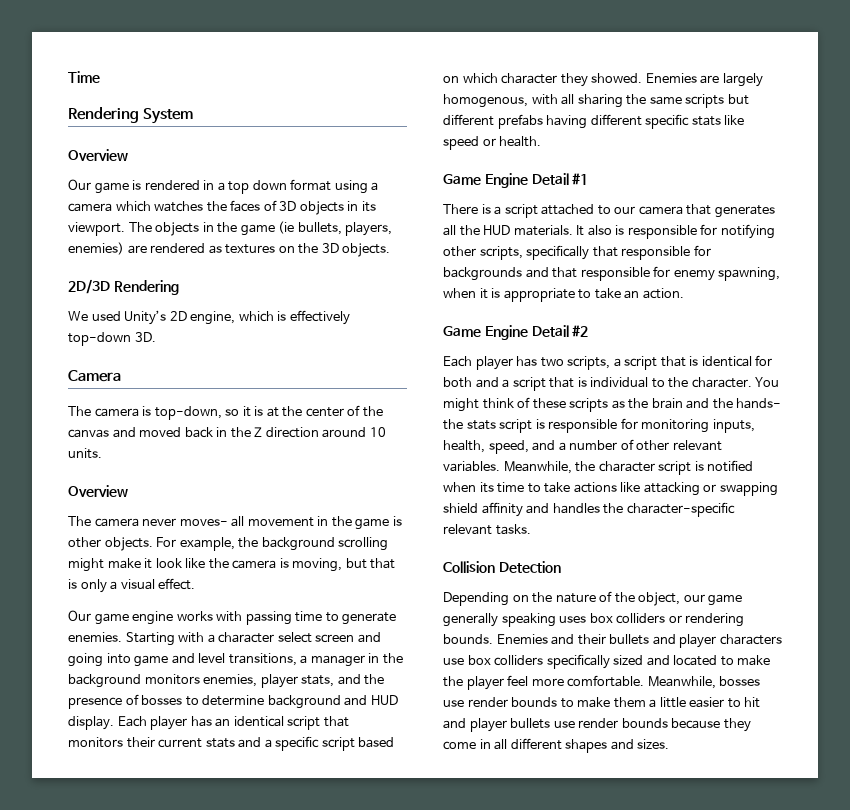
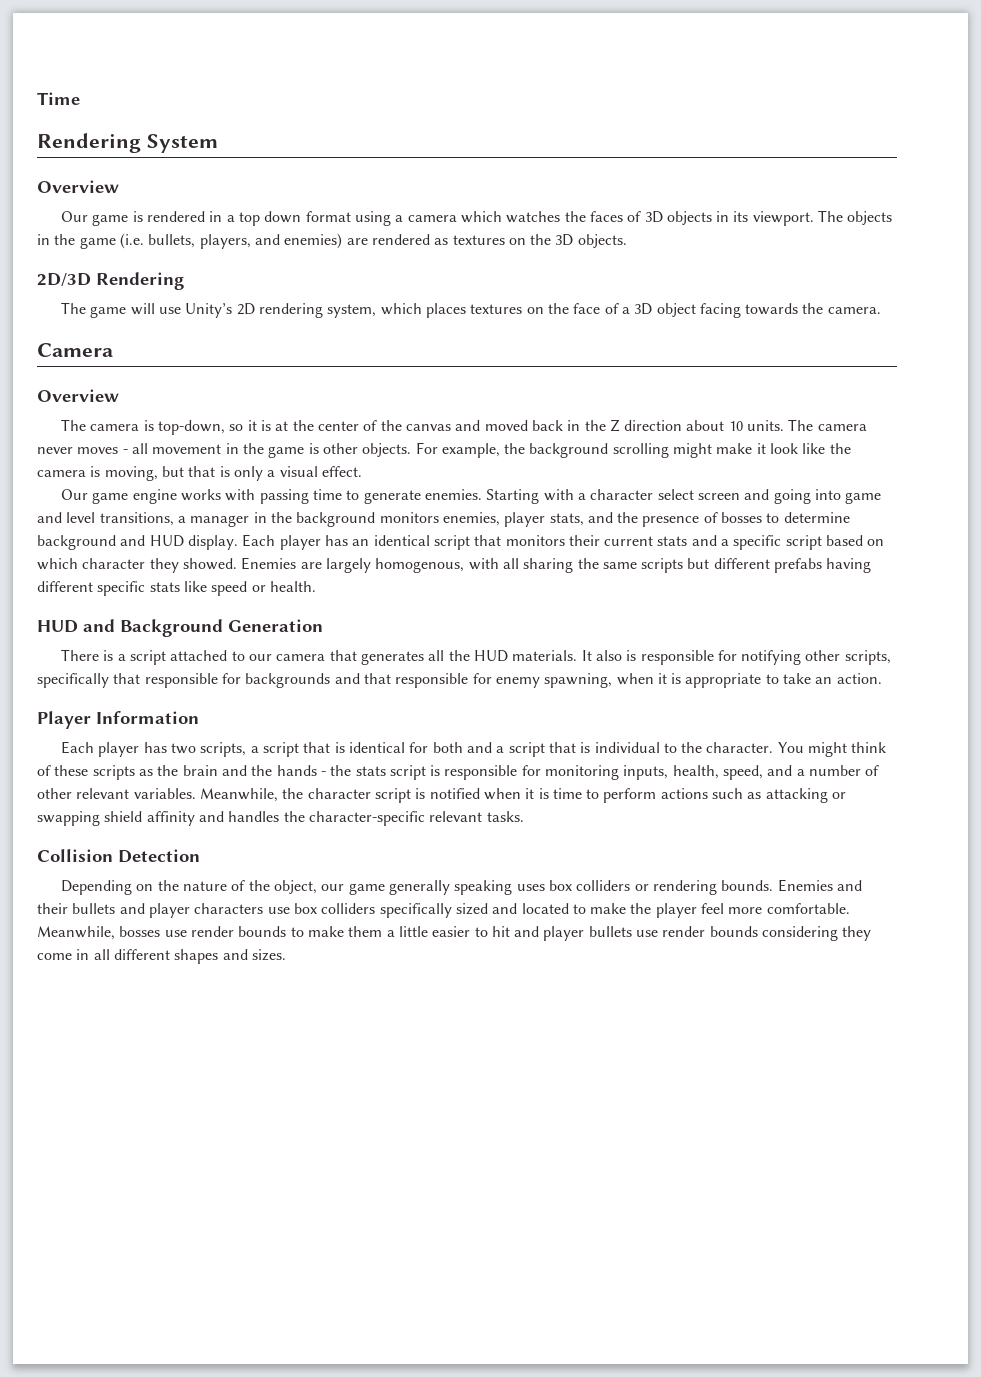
[278,221,295,234] (ie -> [119,233,144,249] (i.e.
(393, 229) none -> [254,234,280,245] and
[68,310,350,325] [68,332,156,346] We used Unity’s 2D engine, which is effectively top-down 3D. -> [61,302,881,318] The game will use Unity’s 2D rendering system, which places textures on the face of a 3D object facing towards the camera.
(121, 376) none -> [37,389,119,402] // Overview
[322,427,367,438] around -> [686,420,725,431] about
[68,485,128,497] // Overview // -> (785, 425) none
[179,519,228,526] moves- -> [77,447,128,454] moves -
[443,173,589,188] Game Engine Detail #1 -> [37,619,323,637] HUD and Background Generation
[443,325,589,340] Game Engine Detail #2 -> [37,711,199,729] Player Information
[736,398,782,409] hands- -> [276,765,326,776] hands -
[479,482,641,493] its time to take actions like -> [525,788,762,803] it is time to perform actions such as
[671,718,721,729] because -> [762,926,839,941] considering

